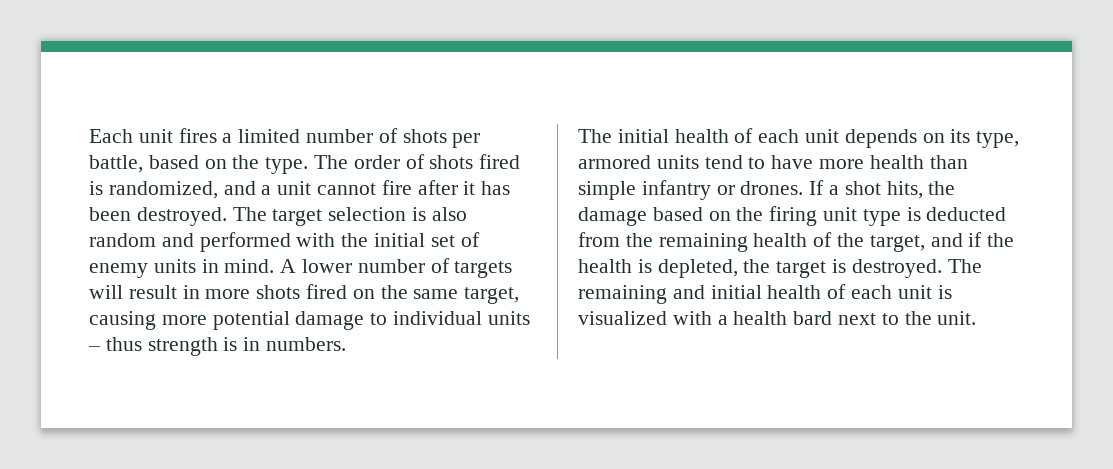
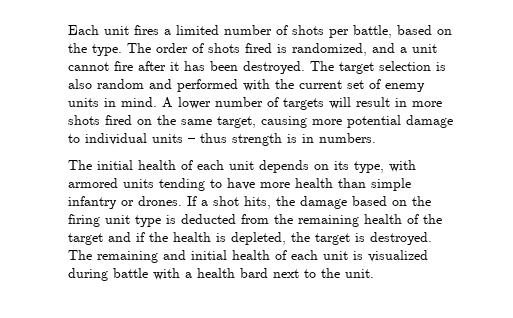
[374,233,426,247] initial -> [299,80,342,89] current
(1020, 139) none -> [389,160,416,172] with
[704,155,743,169] tend -> [159,178,205,191] tending
[869,235,925,252] target, -> [68,233,103,245] target
(667, 318) none -> [68,268,148,281] during battle

